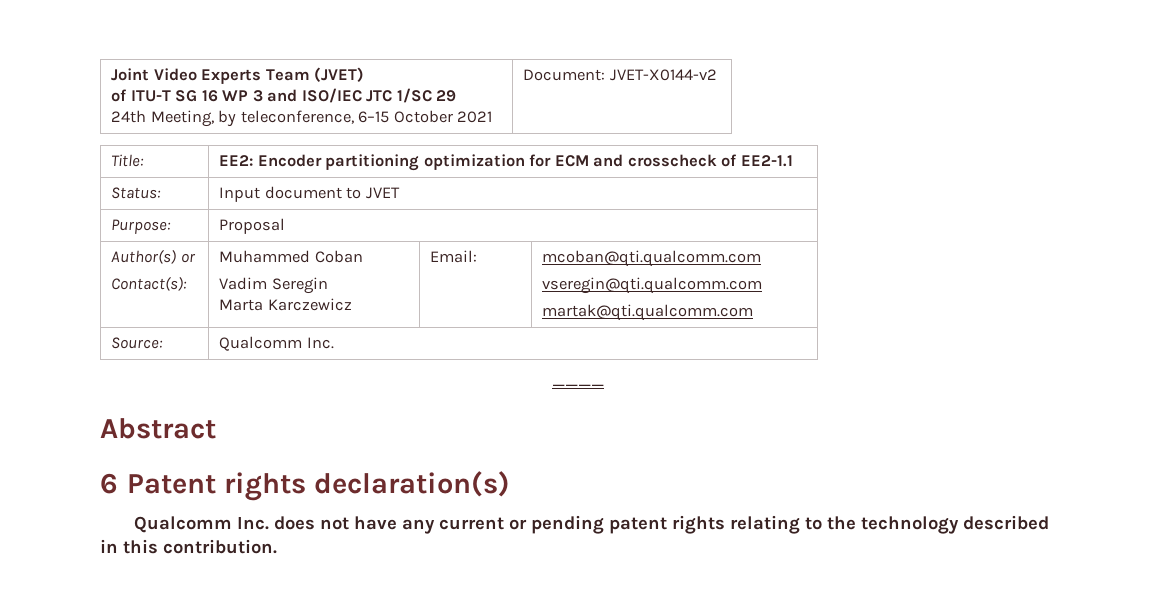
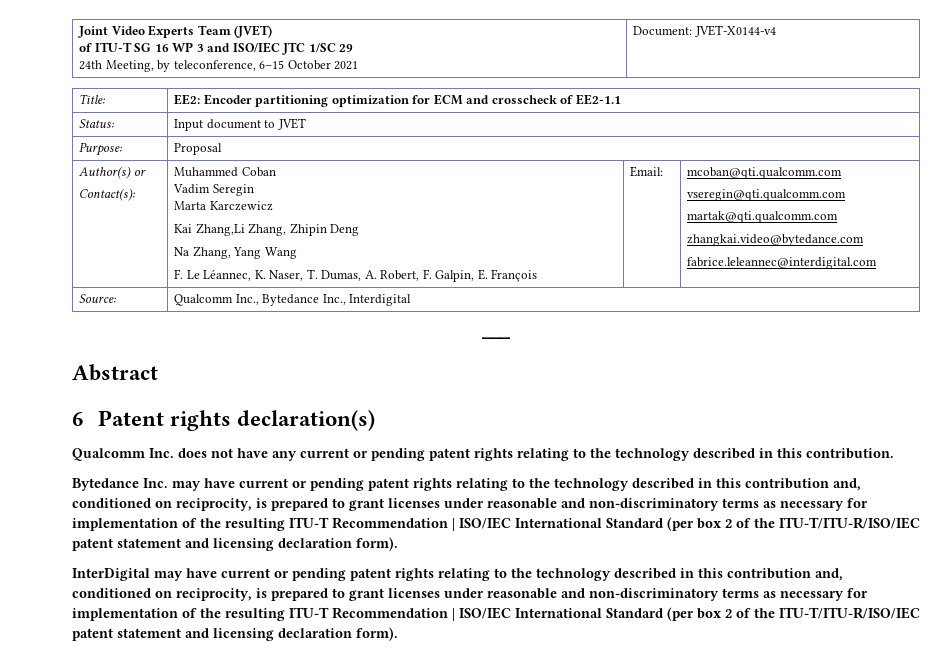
[609,69,717,81] JVET-X0144-v2 -> [694,25,776,37] JVET-X0144-v4
(352, 304) none -> [174,223,360,236] [174,246,297,259] [174,269,538,282] // Kai Zhang,Li Zhang, Zhipin Deng // Na Zhang, Yang Wang // F. Le Léannec, K. Naser, T. Dumas, A. Robert, F. Galpin, E. François
(754, 312) none -> [687,234,865,246] [687,257,878,269] // zhangkai.video@bytedance.com // fabrice.leleannec@interdigital.com
[306,337,334,349] Inc. -> [235,294,412,306] Inc., Bytedance Inc., Interdigital
(277, 546) none -> [72,478,861,491] [72,498,868,511] [72,517,920,531] [72,537,398,551] [72,568,843,581] [72,588,868,601] [72,607,920,621] [72,627,398,641] // Bytedance Inc. may have current or pending patent rights relating to the technology described in this contribution and, conditioned on reciprocity, is prepared to grant licenses under reasonable and non-discriminatory terms as necessary for implementation of the resulting ITU-T Recommendation | ISO/IEC International Standard (per box 2 of the ITU-T/ITU-R/ISO/IEC patent statement and licensing declaration form). // InterDigital may have current or pending patent rights relating to the technology described in this contribution and, conditioned on reciprocity, is prepared to grant licenses under reasonable and non-discriminatory terms as necessary for implementation of the resulting ITU-T Recommendation | ISO/IEC International Standard (per box 2 of the ITU-T/ITU-R/ISO/IEC patent statement and licensing declaration form).

